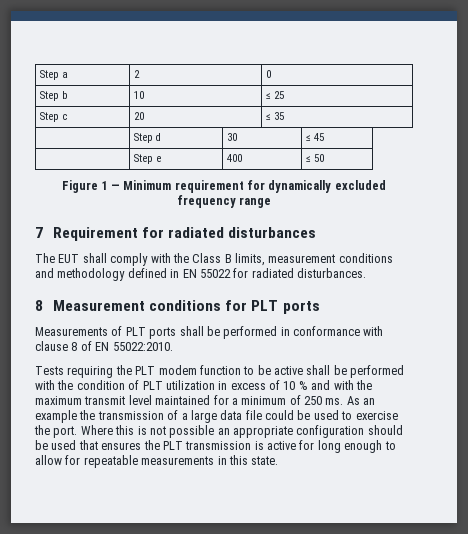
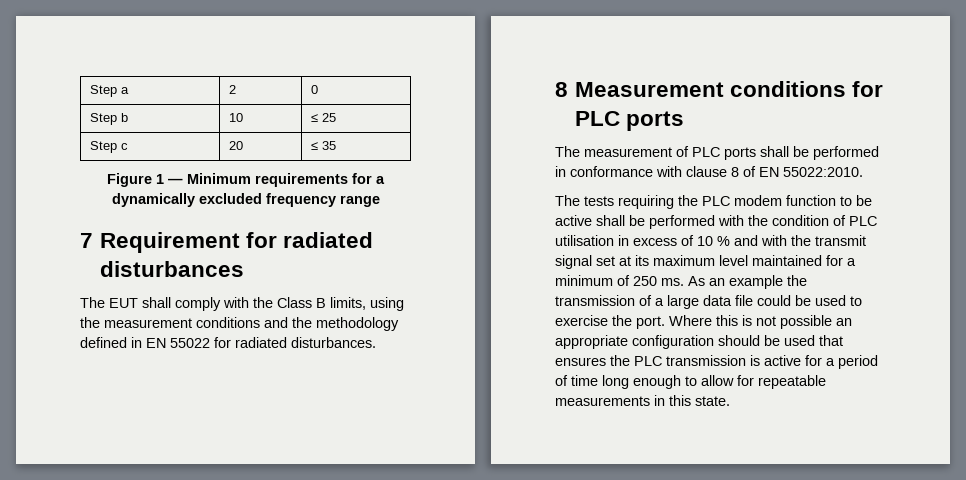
[134,133,162,143] [227,133,238,141] [306,133,325,141] [134,154,162,164] [227,154,243,162] [306,154,325,162] // | Step d | 30 | ≤ 45 // | Step e | 400 | ≤ 50 -> (337, 145) none
[174,180,266,193] requirement for -> [255,173,385,187] requirements for a
(265, 259) none -> [370,297,404,311] [80,317,100,328] using the
(54, 273) none -> [292,317,312,328] the
[251,300,279,311] PLT -> [575,111,621,126] PLC
[35,326,146,336] Measurements of PLT -> [555,146,720,157] The measurement of PLC
[35,366,64,375] Tests -> [555,195,614,206] The tests
[135,366,156,375] PLT -> [702,196,730,206] PLC
[142,380,215,390] PLT utilization -> [849,216,877,226] [555,235,614,246] PLC utilisation
[35,396,126,405] maximum transmit -> [815,235,866,246] [555,255,715,269] transmit signal set at its maximum
[162,441,183,450] PLT -> [634,356,662,366] PLC
(315, 445) none -> [826,355,878,369] [555,375,598,386] a period of time

